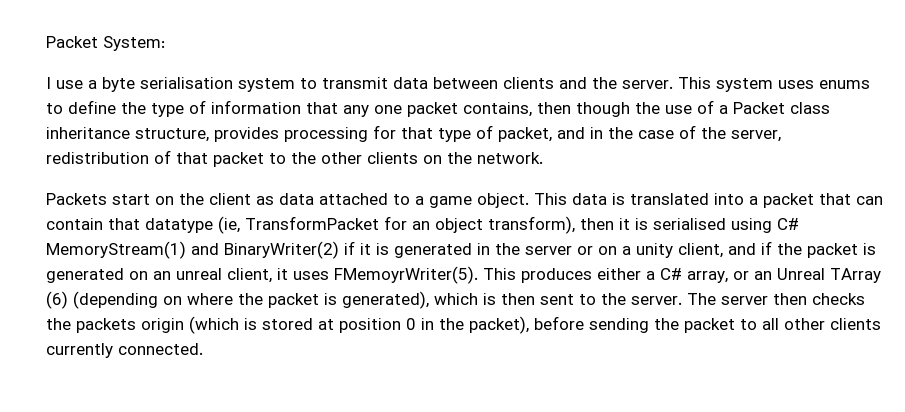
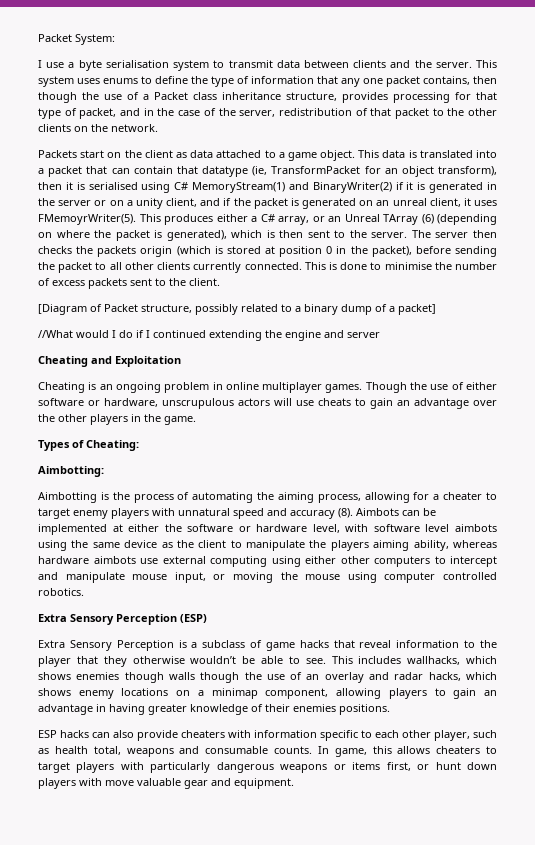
(203, 349) none -> [304,262,498,270] [38,278,220,289] [38,304,436,315] [38,330,380,341] [38,356,181,367] [38,382,498,393] [38,398,497,409] [38,414,196,425] [38,440,139,451] [38,466,104,477] [38,492,498,503] [38,508,436,519] [38,524,498,535] [38,540,497,551] [38,556,497,567] [38,572,498,583] [38,588,84,596] [38,614,207,625] [38,640,498,651] [38,656,497,667] [38,672,498,683] [38,688,498,699] [38,704,390,715] [38,730,497,741] [38,746,497,757] [38,762,497,773] [38,778,294,789] This is done to minimise the number of excess packets sent to the client. // [Diagram of Packet structure, possibly related to a binary dump of a packet] // //What would I do if I continued extending the engine and server // Cheating and Exploitation // Cheating is an ongoing problem in online multiplayer games. Though the use of either software or hardware, unscrupulous actors will use cheats to gain an advantage over the other players in the game. // Types of Cheating: // Aimbotting: // Aimbotting is the process of automating the aiming process, allowing for a cheater to target enemy players with unnatural speed and accuracy (8). Aimbots can be implemented at either the software or hardware level, with software level aimbots using the same device as the client to manipulate the players aiming ability, whereas hardware aimbots use external computing using either other computers to intercept and manipulate mouse input, or moving the mouse using computer controlled robotics. // Extra Sensory Perception (ESP) // Extra Sensory Perception is a subclass of game hacks that reveal information to the player that they otherwise wouldn’t be able to see. This includes wallhacks, which shows enemies though walls though the use of an overlay and radar hacks, which shows enemy locations on a minimap component, allowing players to gain an advantage in having greater knowledge of their enemies positions. // ESP hacks can also provide cheaters with information specific to each other player, such as health total, weapons and consumable counts. In game, this allows cheaters to target players with particularly dangerous weapons or items first, or hunt down players with move valuable gear and equipment.

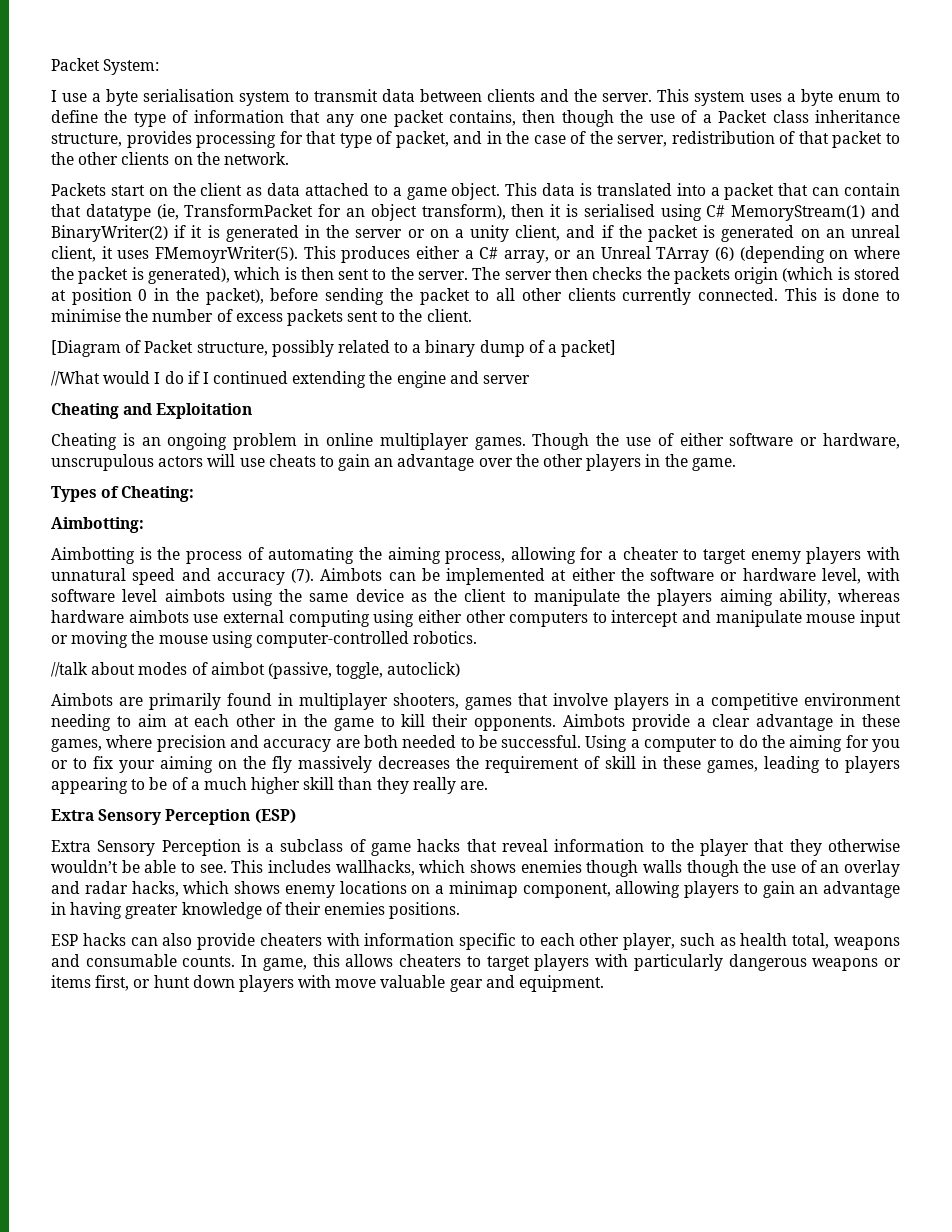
[103,78,138,84] enums -> [787,89,881,106] a byte enum
[338,508,353,518] (8). -> [291,569,314,583] (7).
[174,572,206,583] input, -> [859,610,901,627] input
[384,572,498,583] [38,588,84,596] computer controlled robotics. -> [255,631,478,648] [51,662,461,679] [51,693,901,710] [51,714,901,731] [51,735,900,752] [51,756,900,773] [51,777,489,794] computer-controlled robotics. // //talk about modes of aimbot (passive, toggle, autoclick) // Aimbots are primarily found in multiplayer shooters, games that involve players in a competitive environment needing to aim at each other in the game to kill their opponents. Aimbots provide a clear advantage in these games, where precision and accuracy are both needed to be successful. Using a computer to do the aiming for you or to fix your aiming on the fly massively decreases the requirement of skill in these games, leading to players appearing to be of a much higher skill than they really are.

